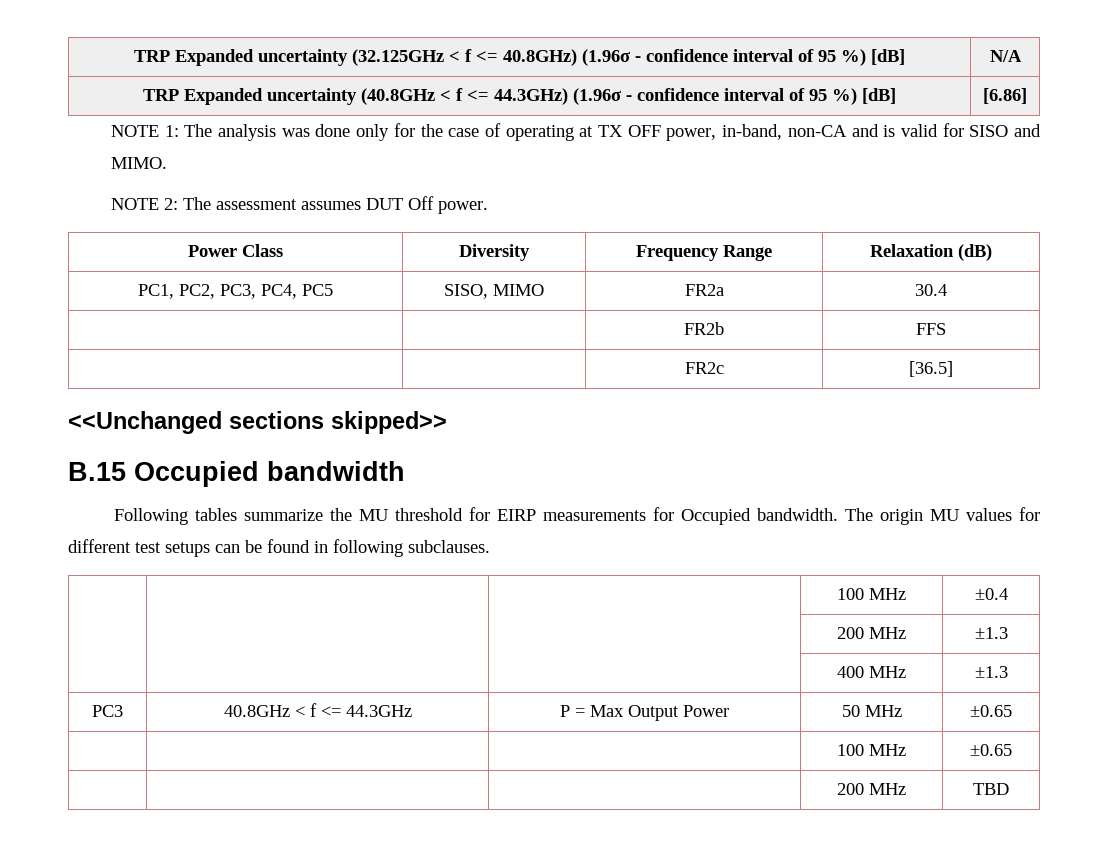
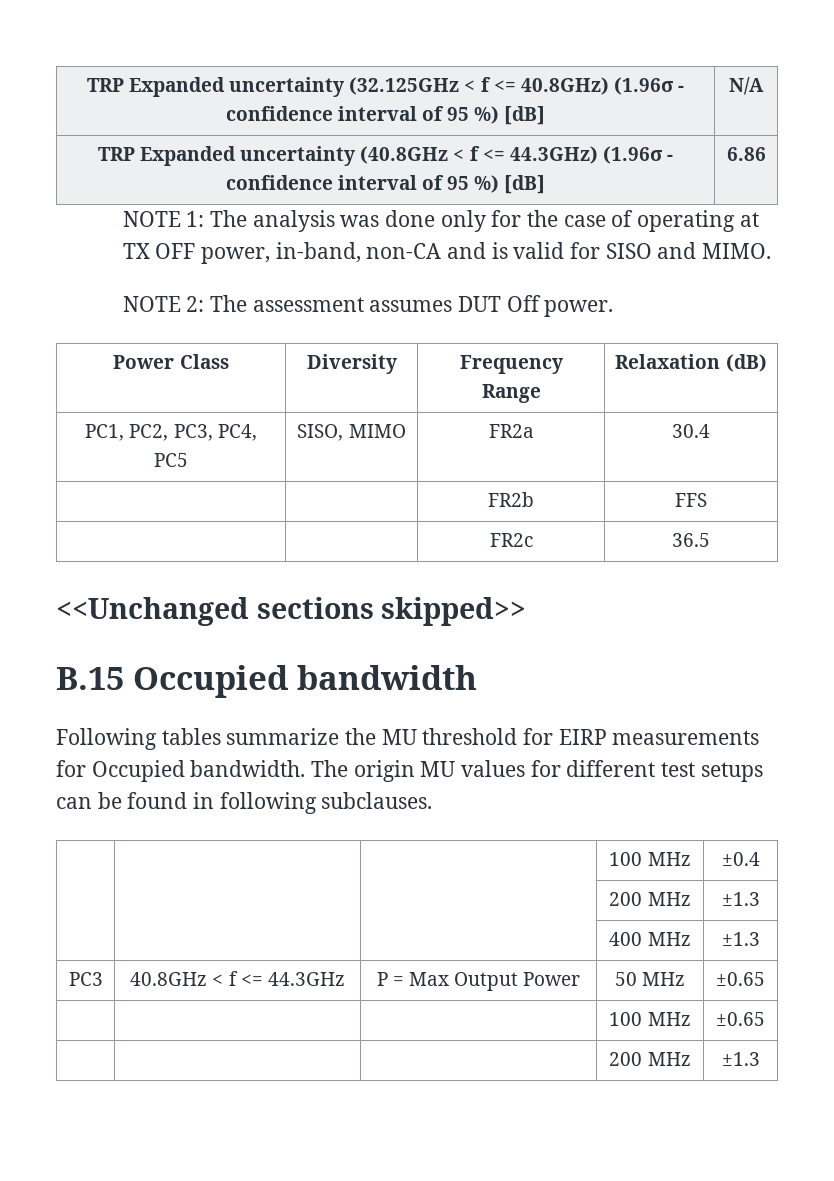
[983,88,1027,104] [6.86] -> [726,147,766,161] 6.86
[909,361,953,377] [36.5] -> [672,533,710,547] 36.5
[973,783,1009,795] TBD -> [721,1052,760,1066] ±1.3

